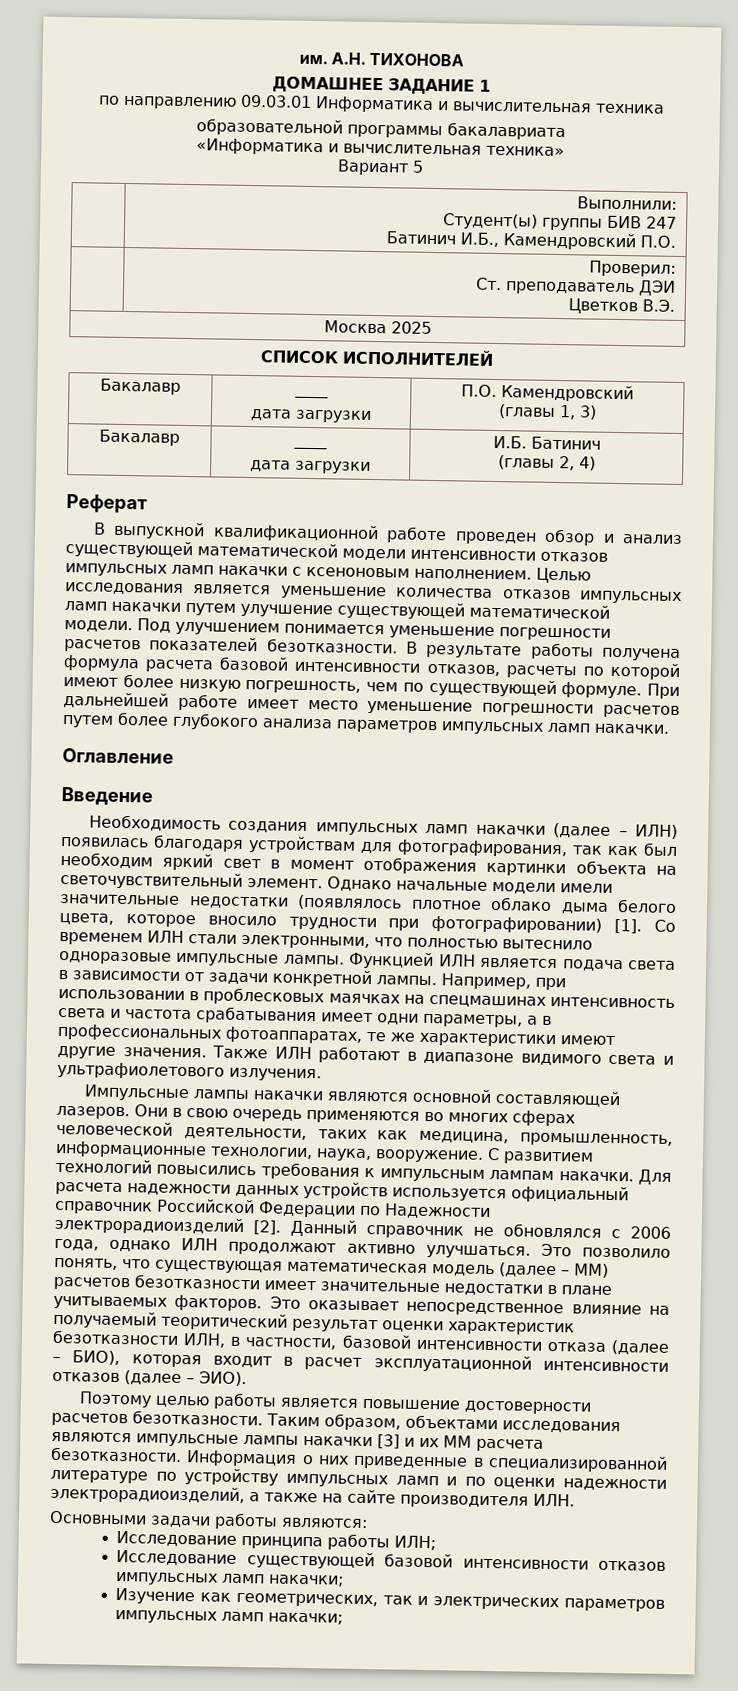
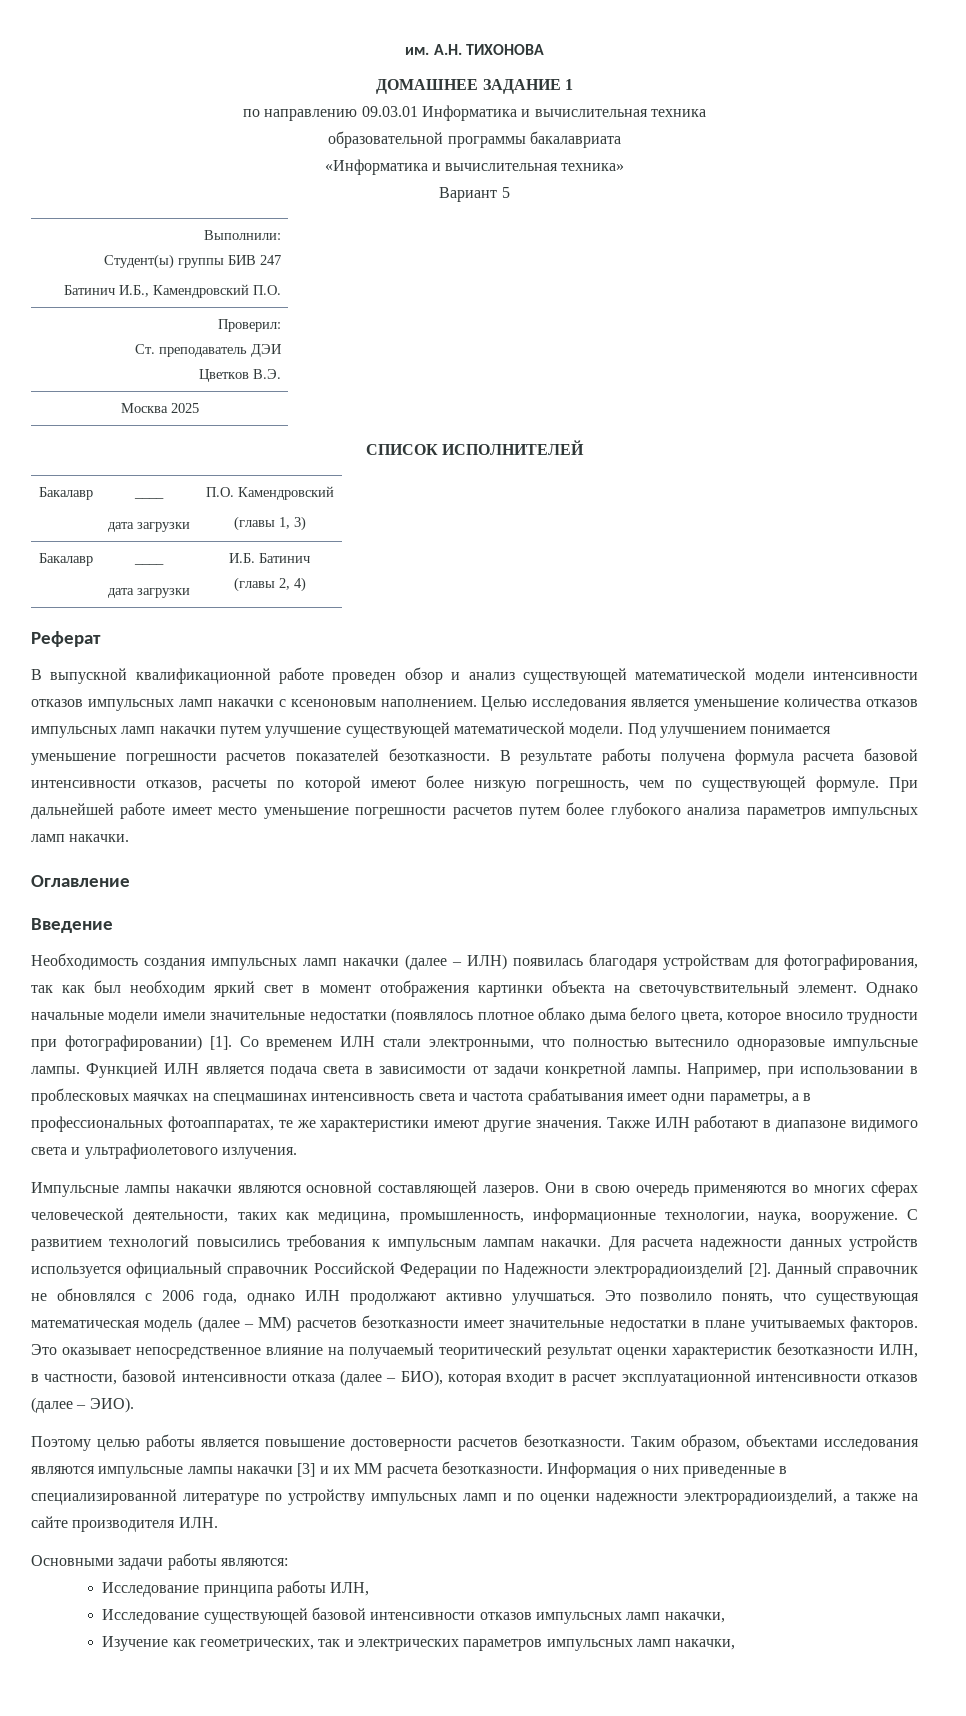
[394,1535,437,1551] ИЛН; -> [330,1582,370,1596] ИЛН,
[268,1574,345,1587] накачки; -> [664,1612,725,1623] накачки,
[268,1612,344,1625] накачки; -> [675,1639,736,1650] накачки,

